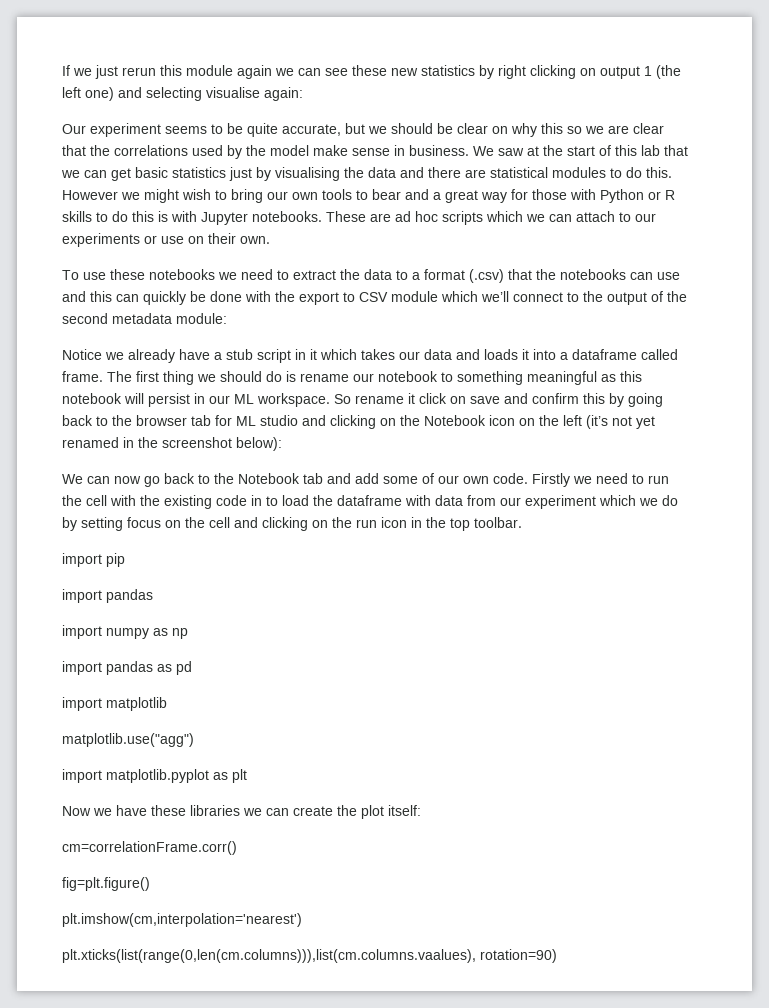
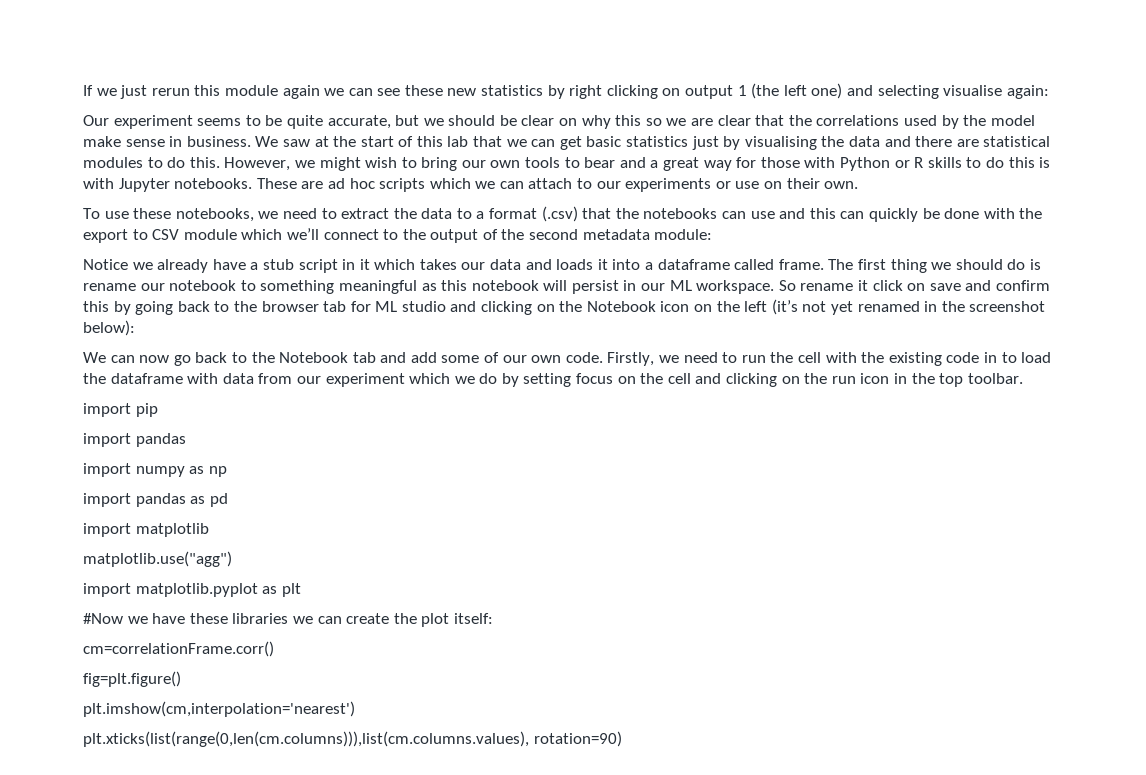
[62,190,118,200] However -> [224,157,291,171] However,
[149,269,215,280] notebooks -> [175,208,254,222] notebooks,
[532,473,570,487] Firstly -> [607,352,655,366] Firstly,
[62,806,91,816] Now -> [83,613,123,624] #Now
[62,949,476,963] plt.xticks(list(range(0,len(cm.columns))),list(cm.columns.vaalues), -> [83,731,529,747] plt.xticks(list(range(0,len(cm.columns))),list(cm.columns.values),

